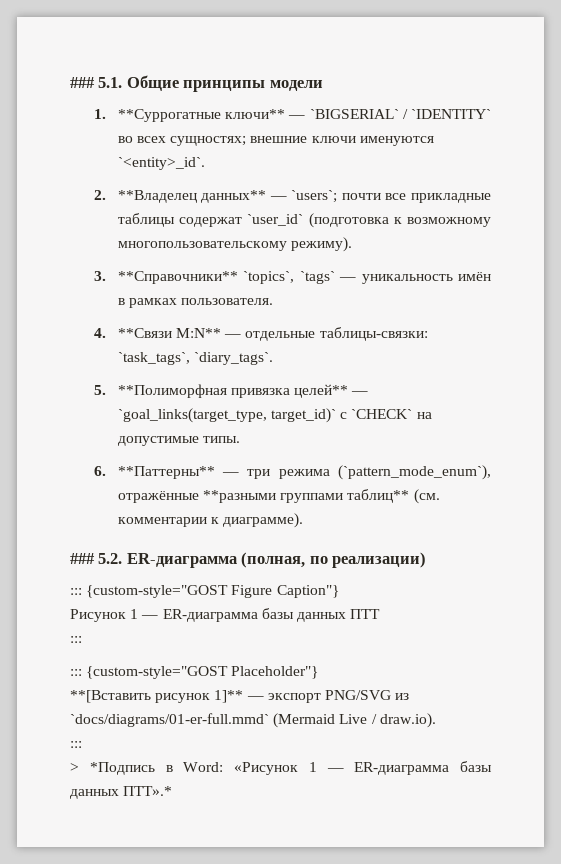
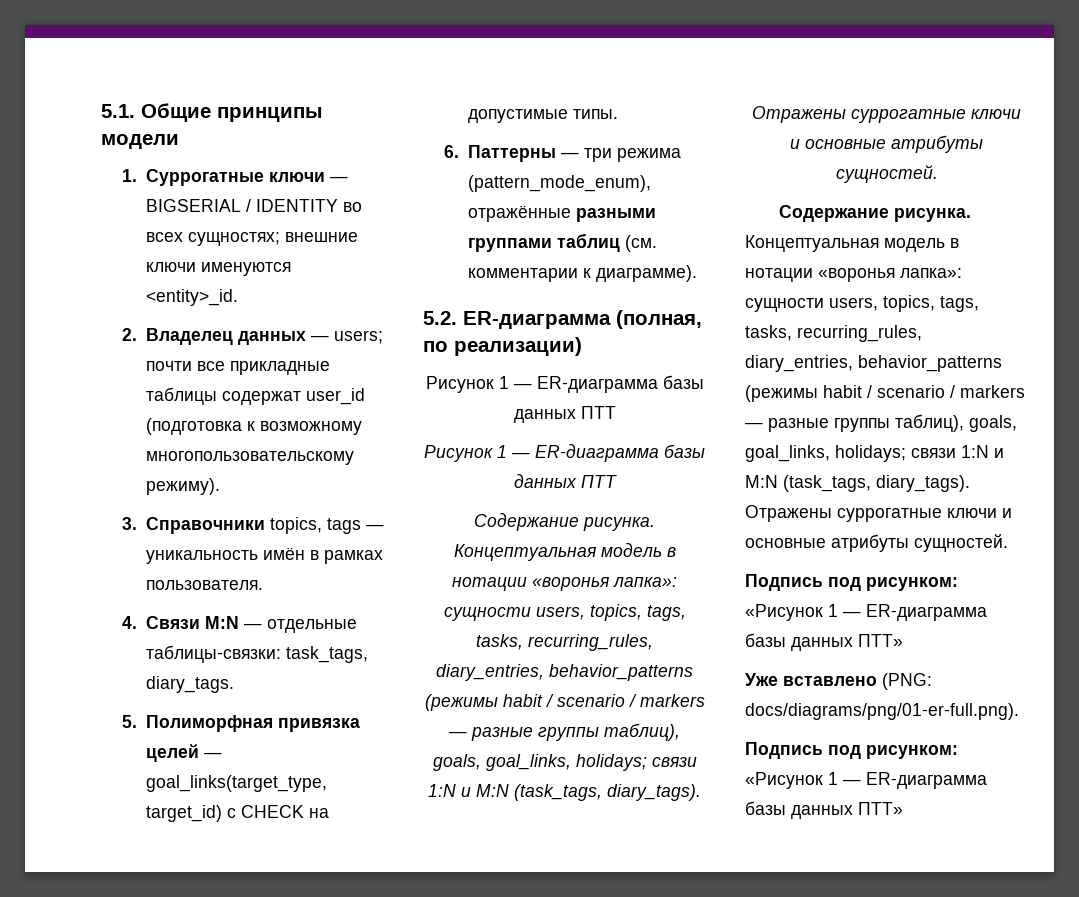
[70,77,95,88] ### -> (101, 111) none
[117,109,491,122] **Суррогатные ключи** — `BIGSERIAL` / `IDENTITY` -> [145,169,348,186] [145,199,338,212] Суррогатные ключи — BIGSERIAL / IDENTITY
[117,157,205,170] `<entity>_id`. -> [145,289,238,306] <entity>_id.
[117,190,338,203] **Владелец данных** — `users`; -> [145,328,383,345] Владелец данных — users;
[247,214,304,226] `user_id` -> [305,388,365,405] user_id
[117,271,335,284] **Справочники** `topics`, `tags` -> [145,517,361,534] Справочники topics, tags
[117,328,221,338] **Связи M:N** -> [145,616,239,629] Связи M:N
[117,352,273,365] `task_tags`, `diary_tags`. -> [285,646,368,663] [145,676,234,693] task_tags, diary_tags.
[117,384,369,398] [117,408,413,423] **Полиморфная привязка целей** — `goal_links(target_type, target_id)` с `CHECK` -> [145,715,360,732] [145,744,222,762] [145,775,327,792] [145,805,304,822] Полиморфная привязка целей — goal_links(target_type, target_id) с CHECK
[117,466,215,479] **Паттерны** -> [467,145,556,162] Паттерны
[338,465,491,480] [117,489,410,503] (`pattern_mode_enum`), отражённые **разными группами таблиц** -> [467,175,651,192] [467,205,656,222] [467,233,620,252] (pattern_mode_enum), отражённые разными группами таблиц
[70,553,95,564] ### -> (697, 273) none
[70,585,339,598] [70,608,381,622] [70,636,82,643] [70,666,319,679] [70,690,410,703] [70,713,436,728] [70,741,82,748] [70,761,492,775] [70,786,173,799] // ::: {custom-style="GOST Figure Caption"} // Рисунок 1 — ER-диаграмма базы данных ПТТ // ::: // ::: {custom-style="GOST Placeholder"} // **[Вставить рисунок 1]** — экспорт PNG/SVG из `docs/diagrams/01-er-full.mmd` (Mermaid Live / draw.io). // ::: // > *Подпись в Word: «Рисунок 1 — ER-диаграмма базы данных ПТТ».* -> [425,375,704,393] [513,406,616,423] [424,444,705,462] [513,474,617,488] [474,513,655,531] [453,543,676,561] [452,577,677,591] [443,604,686,621] [476,634,653,651] [436,664,693,681] [424,694,705,711] [448,723,680,741] [432,754,697,771] [428,784,701,801] [752,106,1021,123] [790,135,983,153] [835,165,938,183] [778,205,971,222] [745,235,959,252] [745,268,962,282] [745,295,979,312] [745,325,922,342] [745,355,1002,372] [745,385,1025,402] [745,414,1017,432] [745,445,1004,462] [745,475,970,492] [745,505,1012,522] [745,534,1008,552] [745,574,958,591] [745,604,987,621] [745,633,903,651] [745,673,932,690] [745,703,1019,720] [745,742,958,759] [745,772,987,789] [745,801,903,819] // Рисунок 1 — ER-диаграмма базы данных ПТТ // Рисунок 1 — ER-диаграмма базы данных ПТТ // Содержание рисунка. Концептуальная модель в нотации «воронья лапка»: сущности users, topics, tags, tasks, recurring_rules, diary_entries, behavior_patterns (режимы habit / scenario / markers — разные группы таблиц), goals, goal_links, holidays; связи 1:N и M:N (task_tags, diary_tags). Отражены суррогатные ключи и основные атрибуты сущностей. // Содержание рисунка. Концептуальная модель в нотации «воронья лапка»: сущности users, topics, tags, tasks, recurring_rules, diary_entries, behavior_patterns (режимы habit / scenario / markers — разные группы таблиц), goals, goal_links, holidays; связи 1:N и M:N (task_tags, diary_tags). Отражены суррогатные ключи и основные атрибуты сущностей. // Подпись под рисунком: «Рисунок 1 — ER-диаграмма базы данных ПТТ» // Уже вставлено (PNG: docs/diagrams/png/01-er-full.png). // Подпись под рисунком: «Рисунок 1 — ER-диаграмма базы данных ПТТ»

